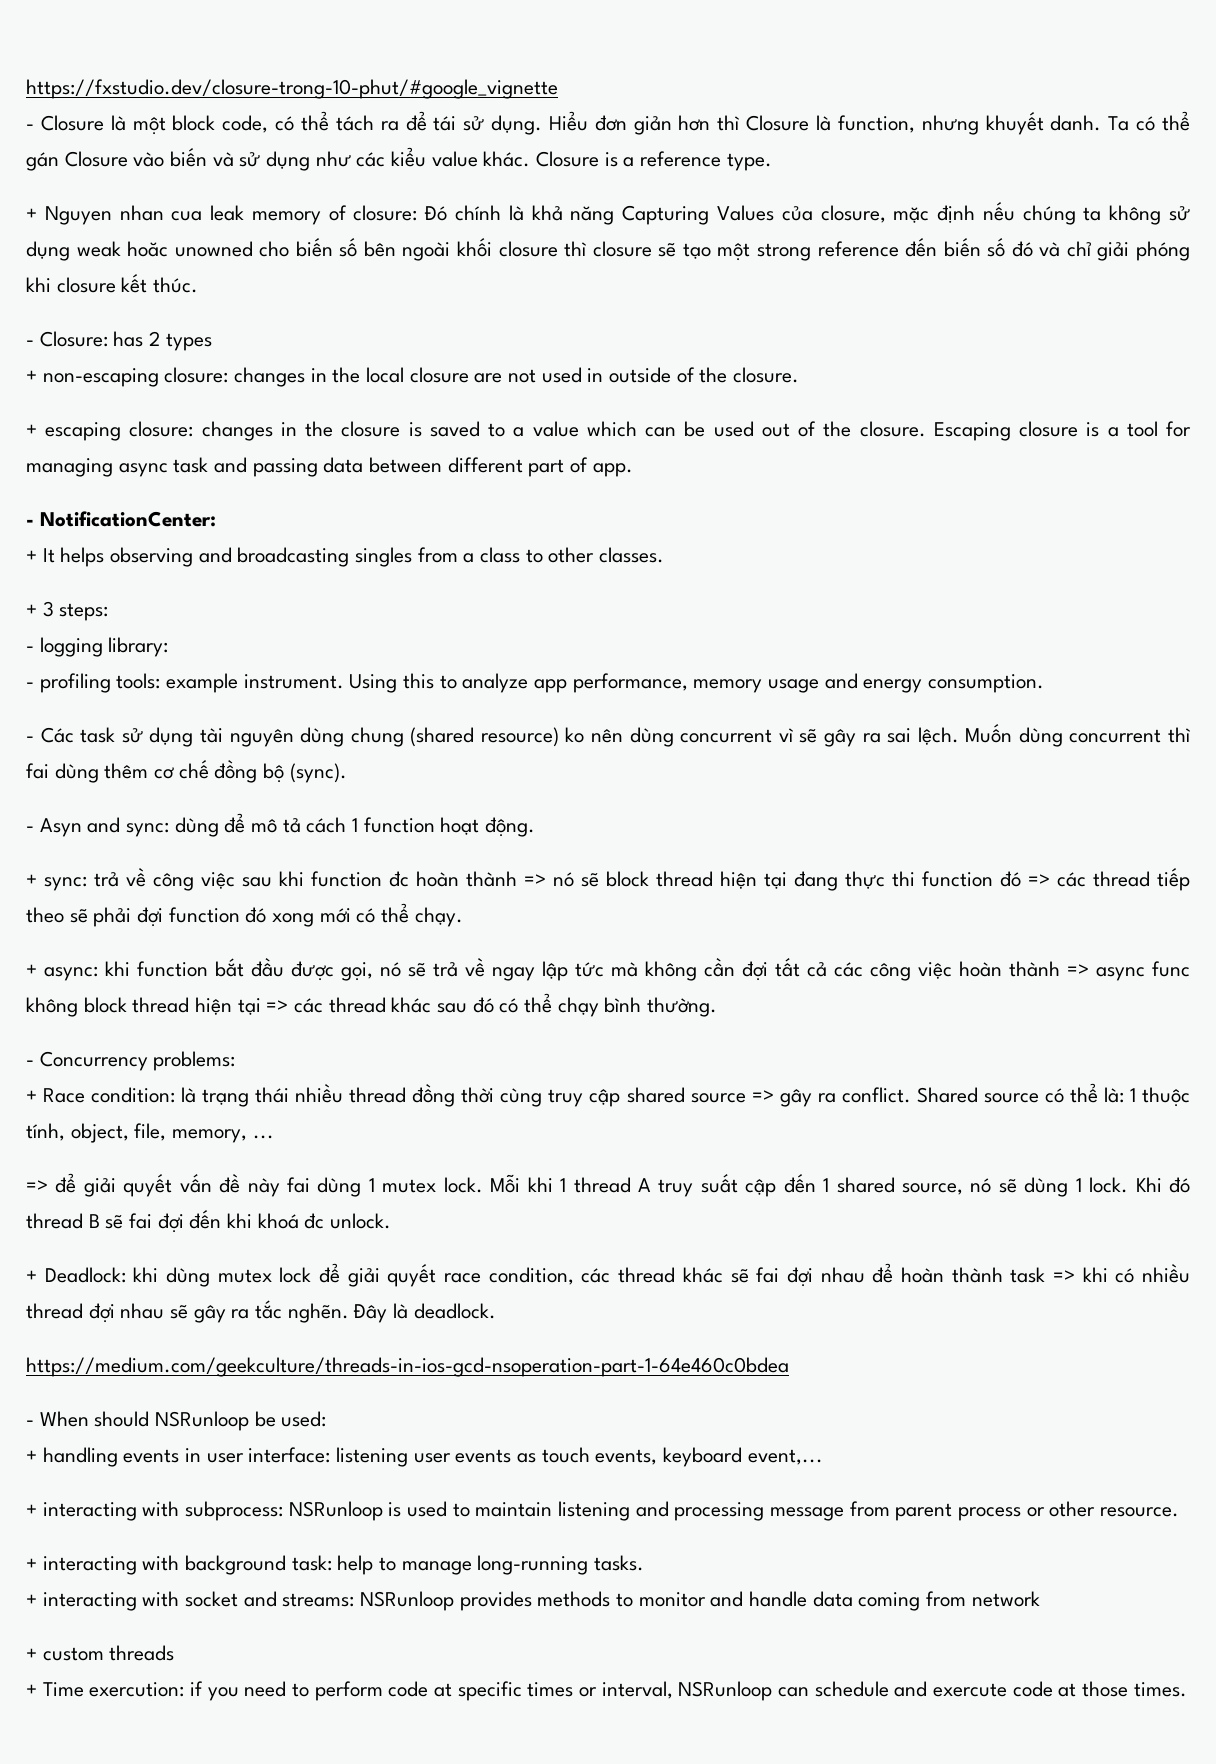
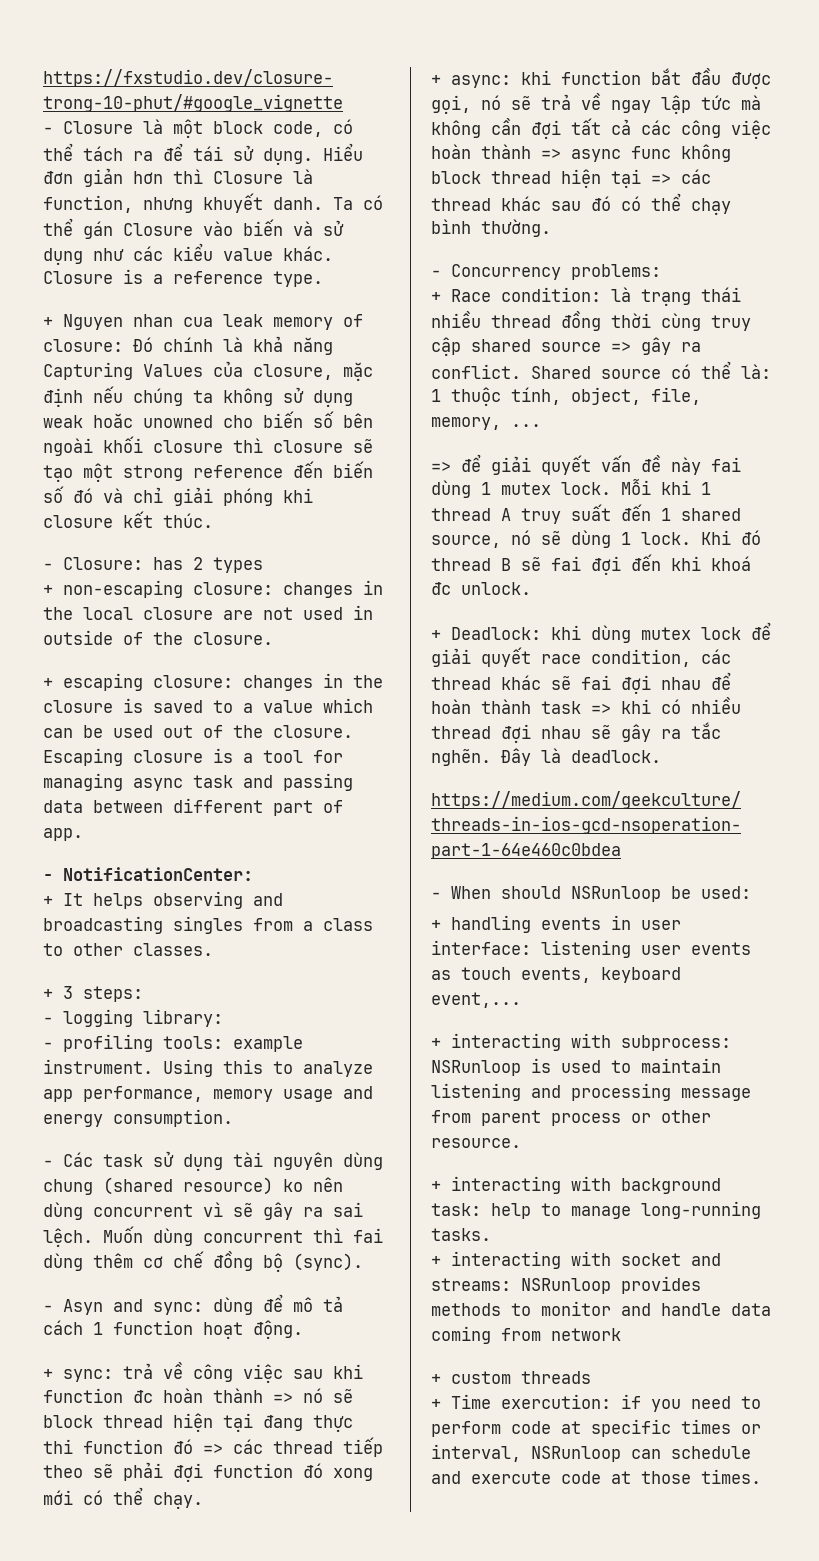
[745,1179,777,1197] cập -> (611, 512) none

